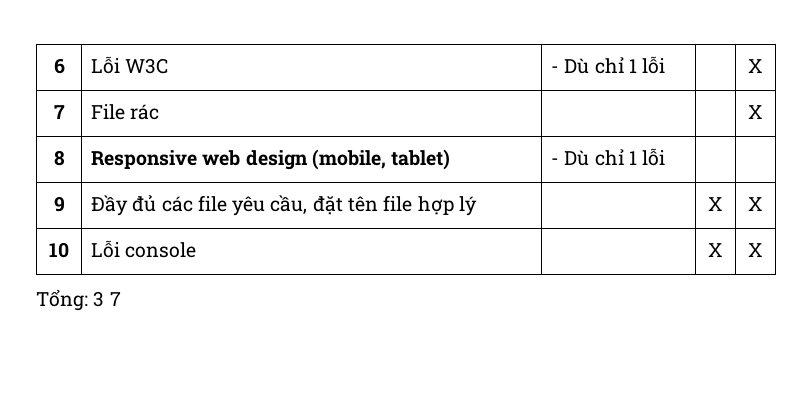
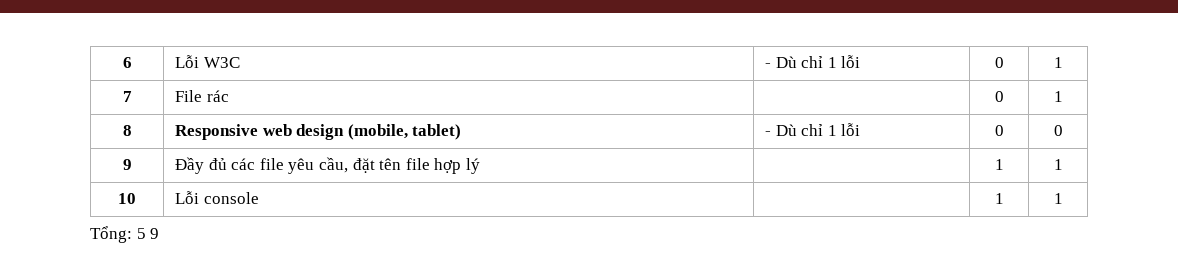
[748,59,763,73] | X -> [994,57,1004,68] [1053,57,1063,68] 0 | 1
[748,105,763,119] | X -> [994,91,1004,102] [1053,91,1063,102] 0 | 1
(666, 157) | -> [994,125,1004,136] [1053,125,1063,136] 0 | 0
[708,197,723,211] [748,197,763,211] X | X -> [994,159,1004,170] [1053,159,1063,170] 1 | 1
[708,243,723,257] [748,243,763,257] X | X -> [994,193,1004,204] [1053,193,1063,204] 1 | 1
[93,291,121,307] 3 7 -> [136,228,160,239] 5 9

